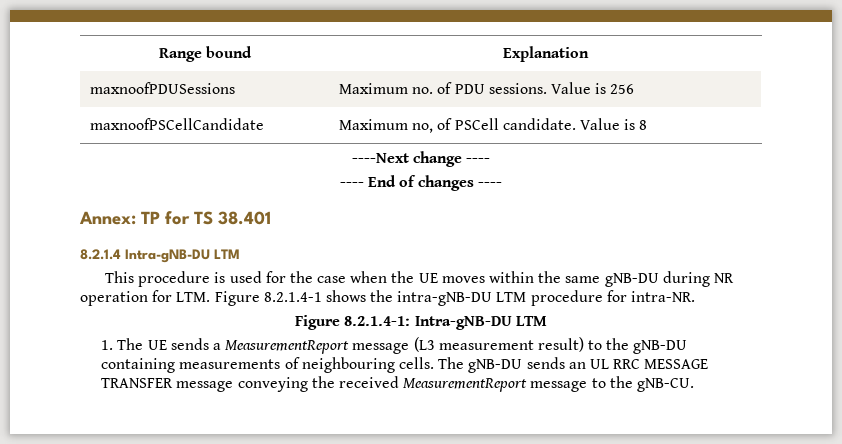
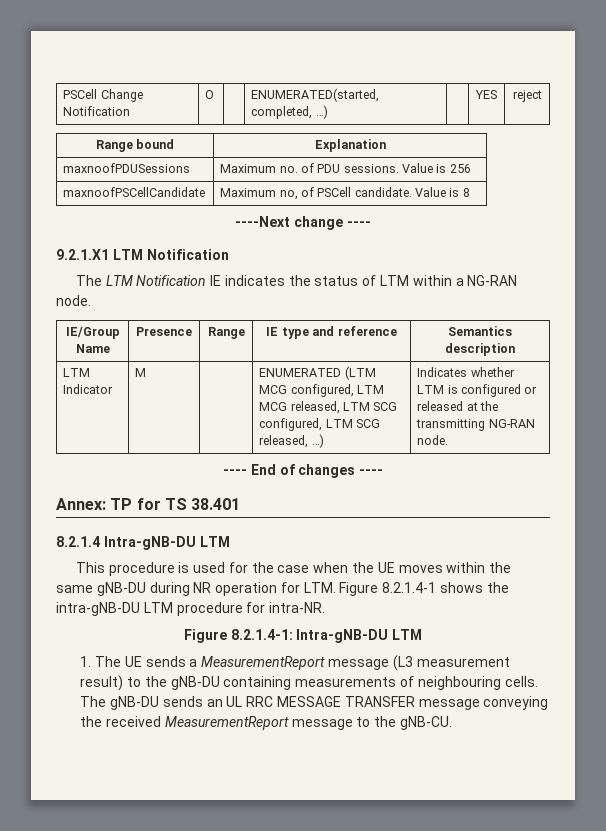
(158, 55) none -> [63,89,143,102] [63,106,131,116] [205,90,215,99] [251,88,380,102] [251,105,328,119] [475,90,497,99] [512,90,542,102] PSCell Change Notification | O | | ENUMERATED(started, completed, …) | | YES | reject //
(491, 160) none -> [56,249,229,260] [75,275,518,286] [56,295,91,306] [65,327,120,339] [75,344,110,353] [136,327,192,336] [207,327,245,339] [266,326,397,339] [448,326,512,336] [445,343,515,356] [63,368,91,377] [63,384,114,394] [135,368,147,377] [259,366,376,380] [259,384,384,397] [259,401,398,414] [259,418,380,431] [259,434,324,448] [417,367,515,377] [417,384,538,397] [417,401,498,411] [416,419,535,431] [417,435,449,445] // 9.2.1.X1 LTM Notification // The LTM Notification IE indicates the status of LTM within a NG-RAN node. // IE/Group Name | Presence | Range | IE type and reference | Semantics description // LTM Indicator | M | | ENUMERATED (LTM MCG configured, LTM MCG released, LTM SCG configured, LTM SCG released, …) | Indicates whether LTM is configured or released at the transmitting NG-RAN node.

